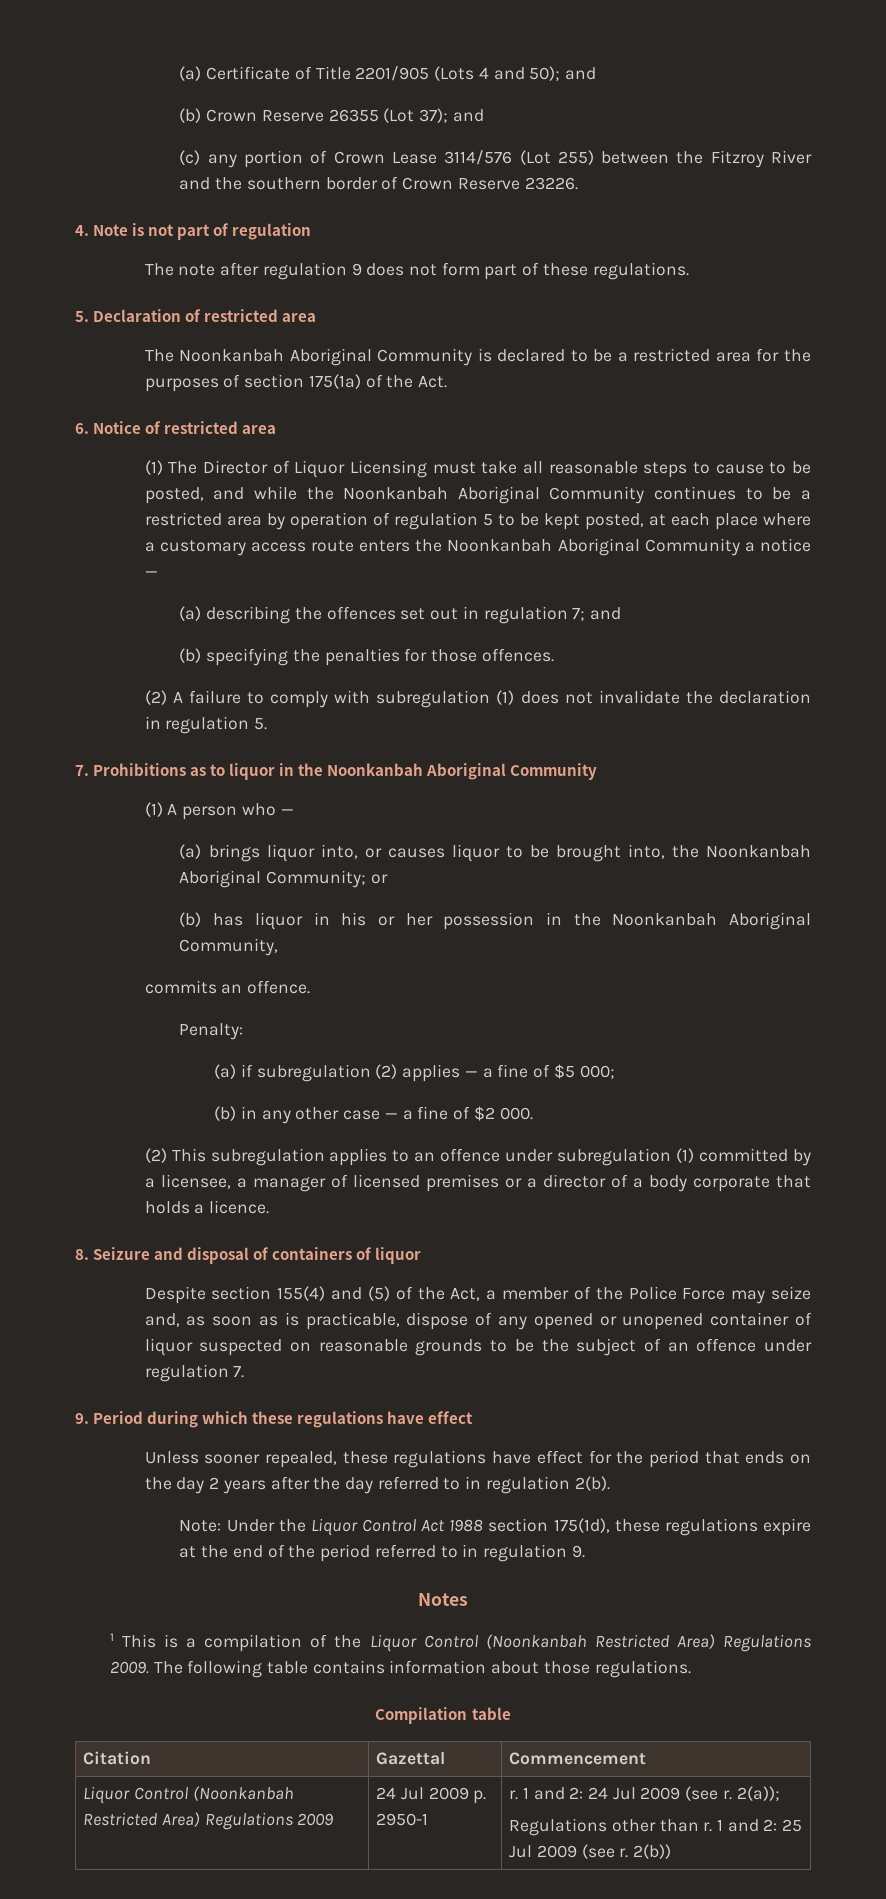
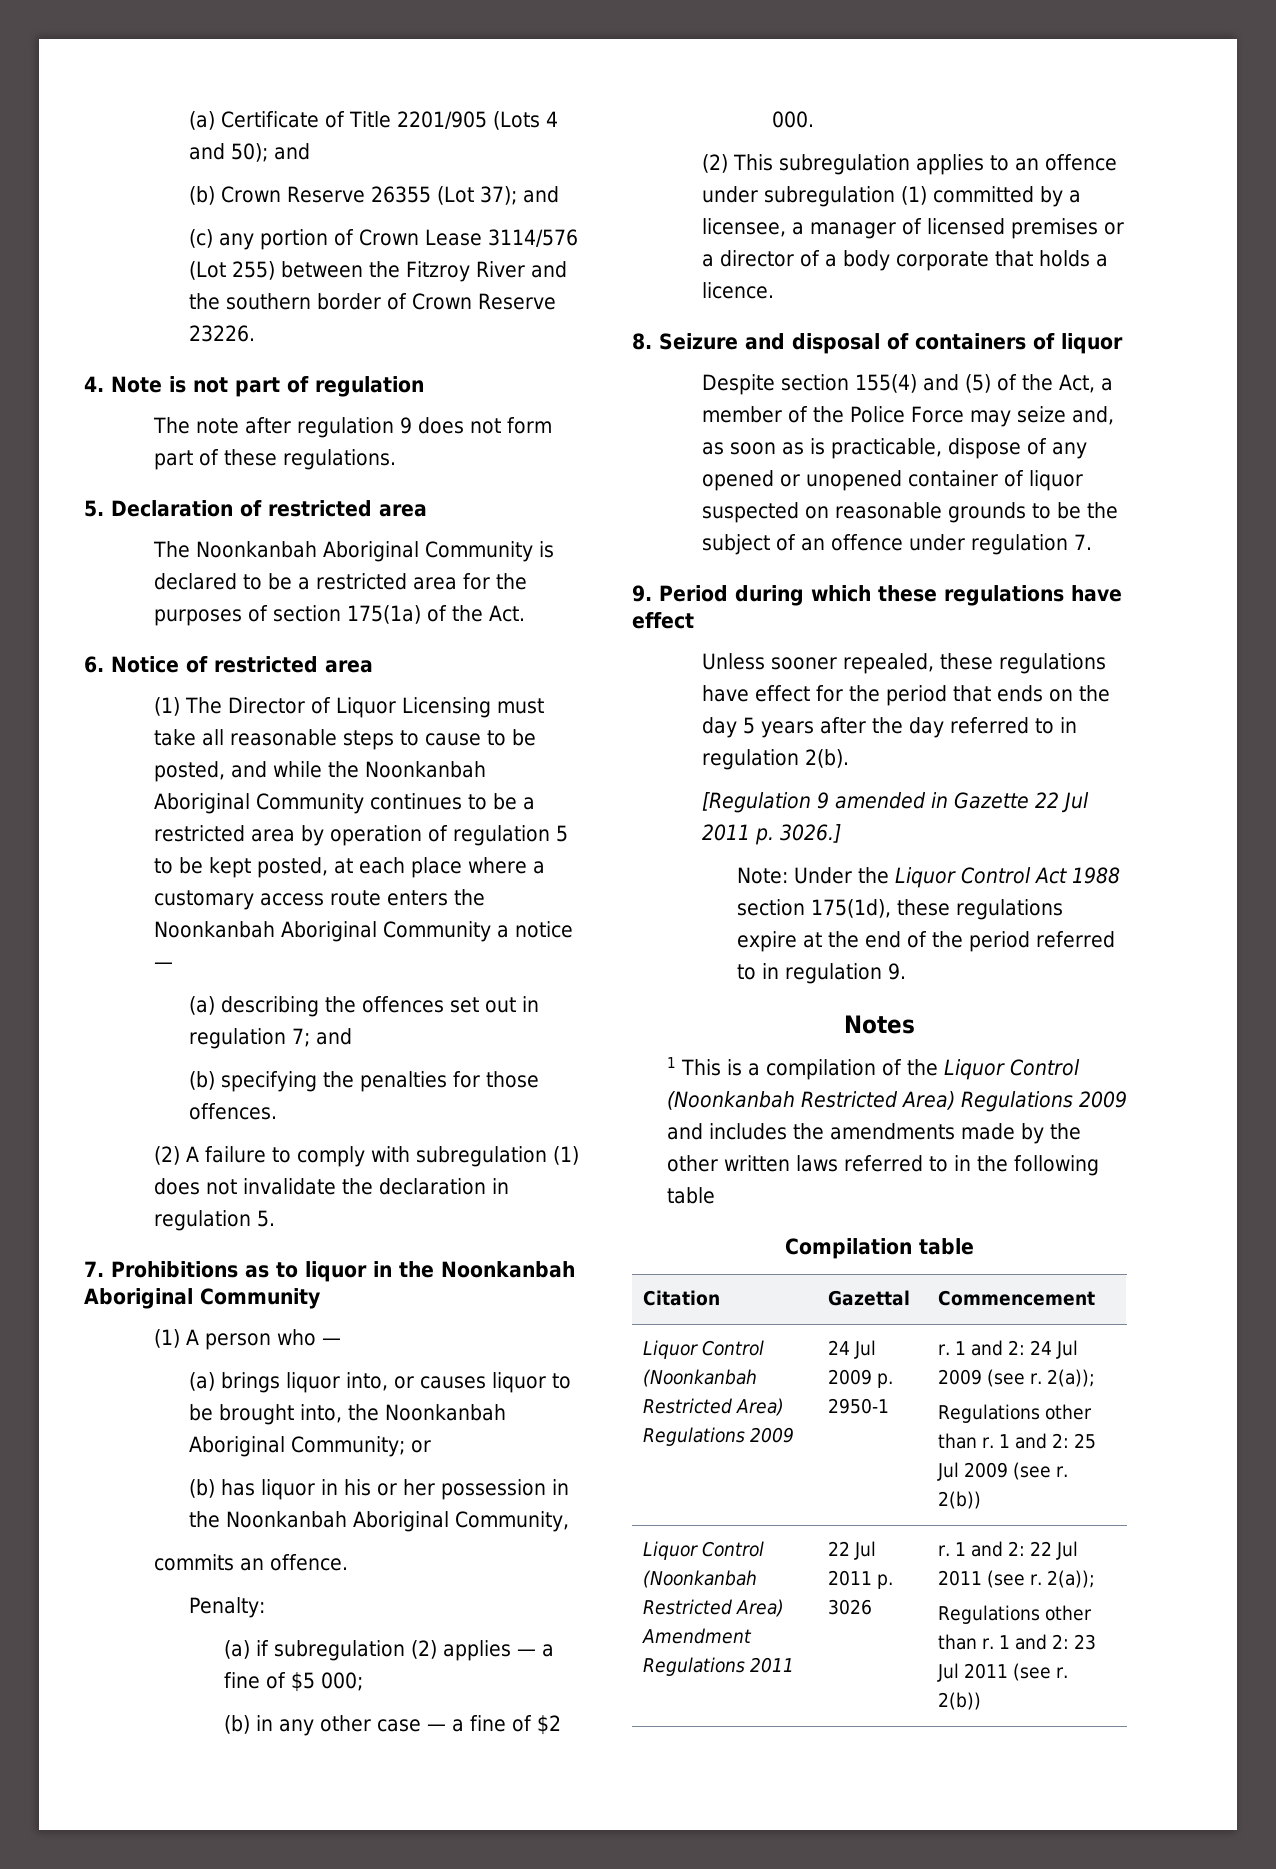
[209,1477,220,1489] 2 -> [742,717,755,734] 5
(610, 1483) none -> [701,792,1089,813] [701,824,841,845] // [Regulation 9 amended in Gazette 22 Jul 2011 p. 3026.]
[109,1660,691,1678] 2009. The following table contains information about those regulations. -> [1078,1091,1127,1108] [666,1123,1081,1144] [666,1155,1099,1176] [666,1187,715,1204] 2009 and includes the amendments made by the other written laws referred to in the following table
(671, 1851) none -> [643,1541,765,1560] [643,1570,758,1588] [643,1599,785,1617] [642,1628,753,1644] [643,1657,795,1676] [828,1541,877,1560] [828,1570,894,1589] [828,1599,873,1615] [938,1541,1079,1560] [938,1570,1096,1588] [938,1605,1093,1624] [938,1634,1097,1650] [937,1663,1069,1682] [938,1692,982,1710] // Liquor Control (Noonkanbah Restricted Area) Amendment Regulations 2011 | 22 Jul 2011 p. 3026 | r. 1 and 2: 22 Jul 2011 (see r. 2(a)); // Regulations other than r. 1 and 2: 23 Jul 2011 (see r. 2(b))

